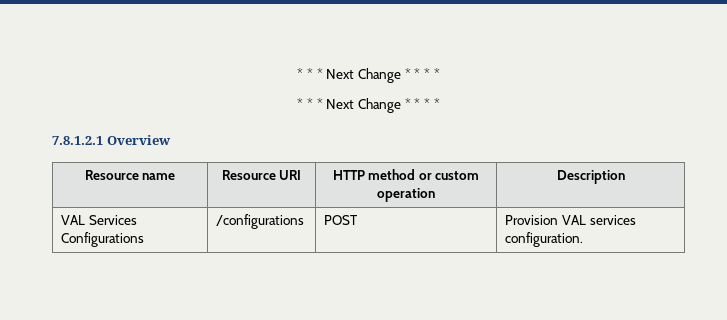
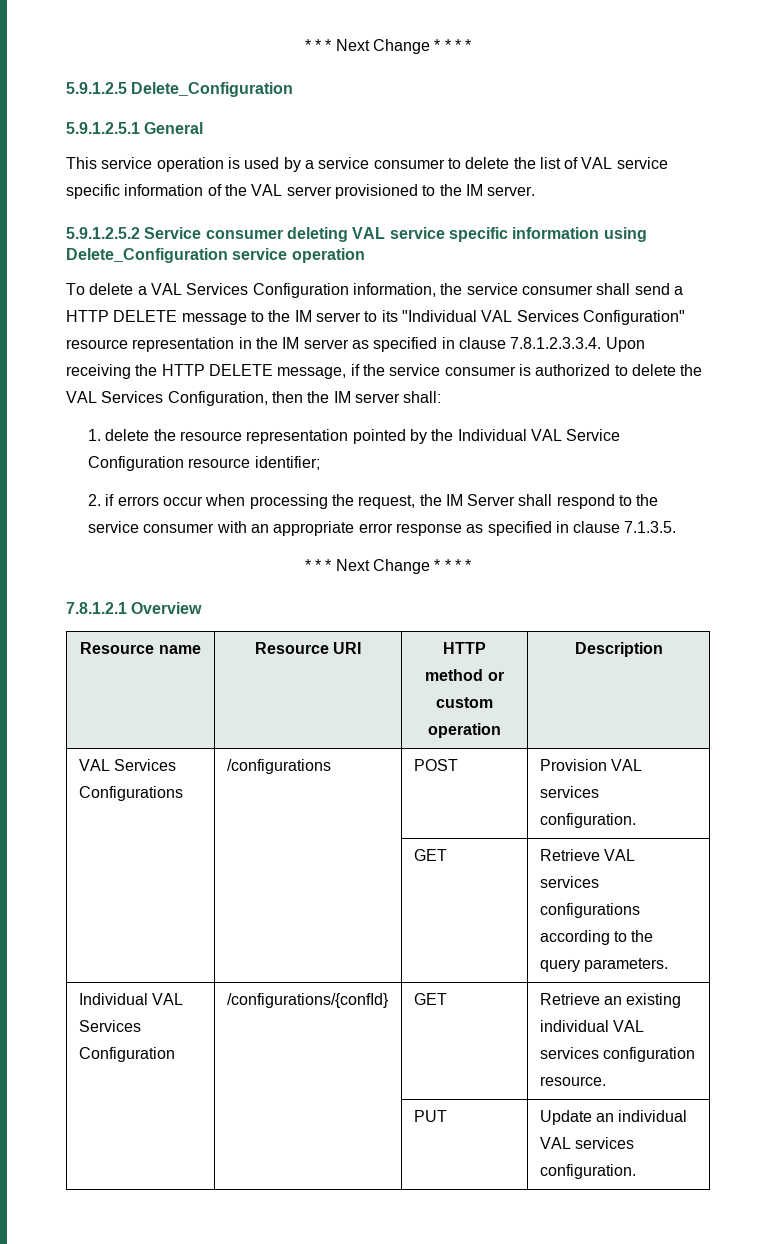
[297,68,440,83] * * * Next Change * * * * -> [304,39,472,54] [66,82,294,97] [66,122,204,134] [66,157,668,172] [66,184,536,199] [66,227,647,242] [66,248,365,263] [66,283,683,298] [66,310,685,325] [66,337,645,352] [66,364,703,379] [66,391,442,406] [87,429,621,444] [87,456,320,471] [87,494,659,509] [87,521,677,536] * * * Next Change * * * * // 5.9.1.2.5 Delete_Configuration // 5.9.1.2.5.1 General // This service operation is used by a service consumer to delete the list of VAL service specific information of the VAL server provisioned to the IM server. // 5.9.1.2.5.2 Service consumer deleting VAL service specific information using Delete_Configuration service operation // To delete a VAL Services Configuration information, the service consumer shall send a HTTP DELETE message to the IM server to its "Individual VAL Services Configuration" resource representation in the IM server as specified in clause 7.8.1.2.3.3.4. Upon receiving the HTTP DELETE message, if the service consumer is authorized to delete the VAL Services Configuration, then the IM server shall: // 1. delete the resource representation pointed by the Individual VAL Service Configuration resource identifier; // 2. if errors occur when processing the request, the IM Server shall respond to the service consumer with an appropriate error response as specified in clause 7.1.3.5.
(584, 239) none -> [413,849,447,861] [539,849,635,861] [539,876,599,888] [539,903,640,918] [539,930,654,945] [539,958,668,972] [78,993,183,1005] [78,1020,141,1032] [78,1047,175,1062] [226,993,389,1008] [413,993,447,1005] [539,993,682,1008] [539,1020,644,1032] [539,1047,695,1062] [539,1076,606,1086] [413,1110,447,1122] [539,1110,688,1125] [539,1137,634,1149] [539,1164,636,1179] // | | GET | Retrieve VAL services configurations according to the query parameters. // Individual VAL Services Configuration | /configurations/{confId} | GET | Retrieve an existing individual VAL services configuration resource. // | | PUT | Update an individual VAL services configuration.

